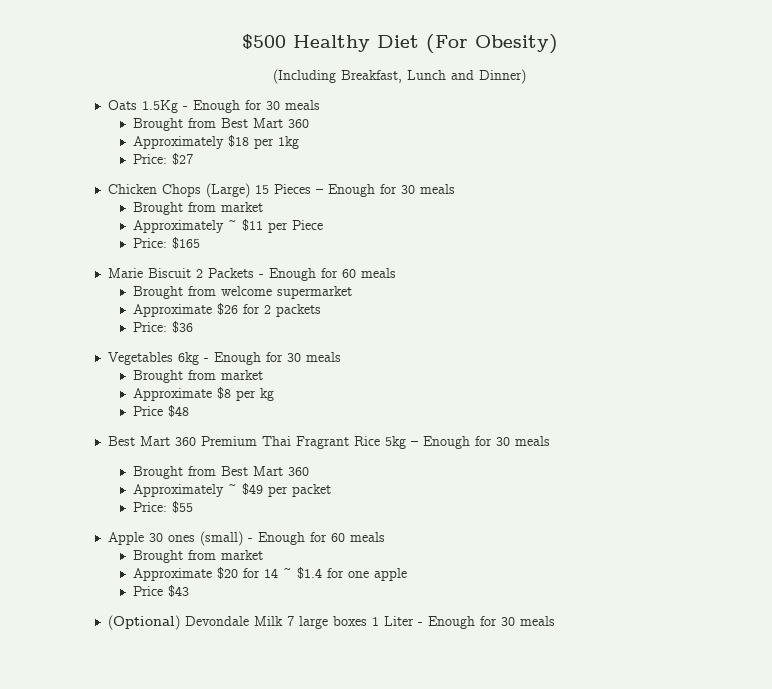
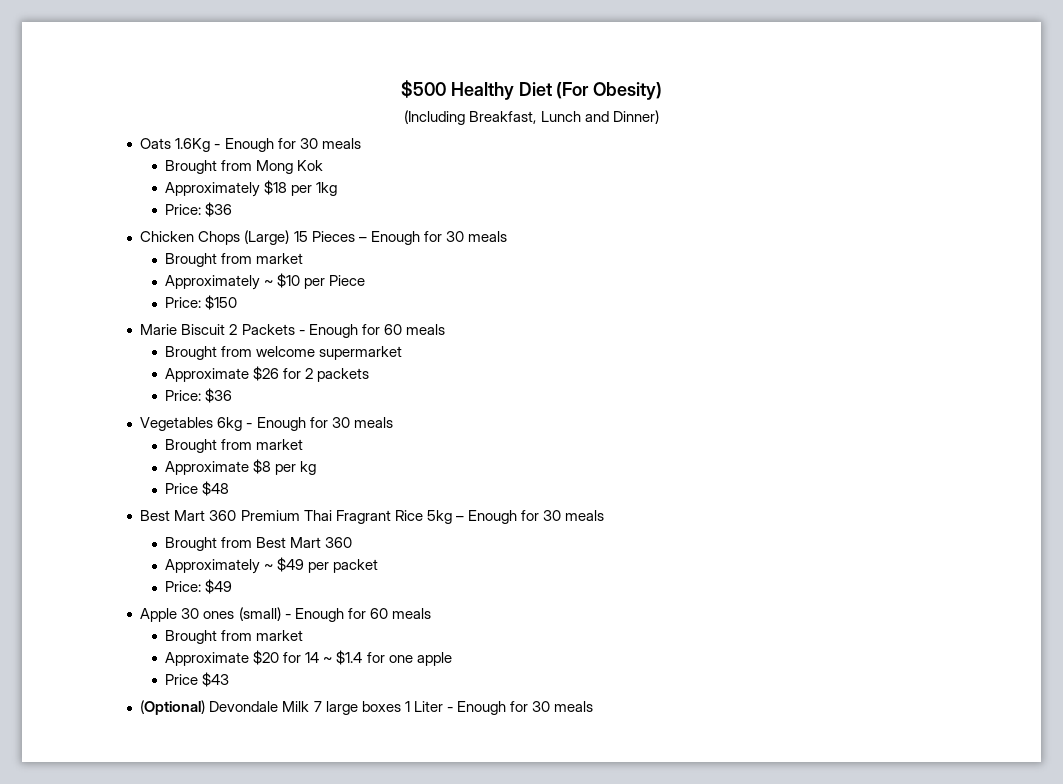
[141,100,320,113] [132,118,309,131] 1.5Kg - Enough for 30 meals // Brought from Best Mart 360 -> [175,138,361,152] [165,160,324,174] 1.6Kg - Enough for 30 meals // Brought from Mong Kok
[171,153,193,165] $27 -> [205,202,233,217] $36
[241,219,263,231] $11 -> [277,273,301,288] $10
[171,237,200,249] $165 -> [205,295,238,310] $150
[171,501,193,513] $55 -> [205,579,233,594] $49

